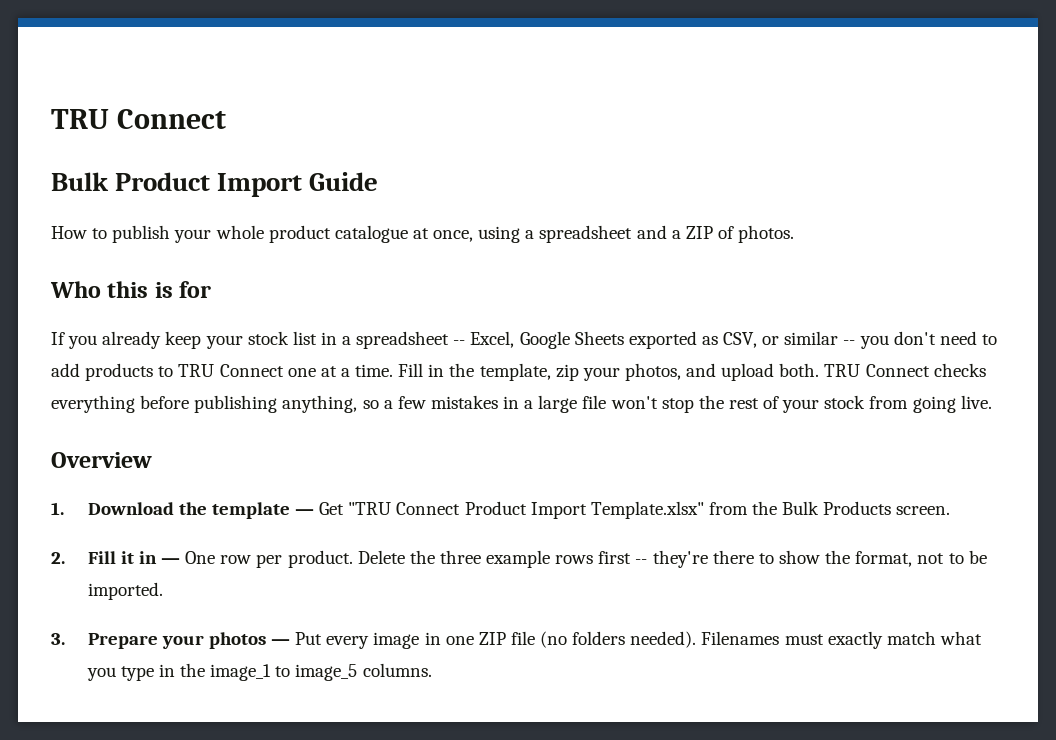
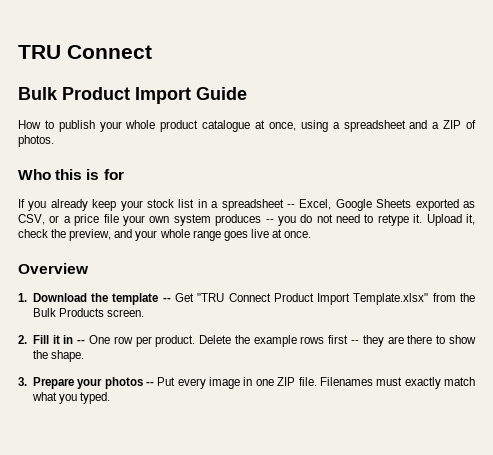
[784,331,997,349] [51,363,986,381] [51,395,992,413] similar -- you don't need to add products to TRU Connect one at a time. Fill in the template, zip your photos, and upload both. TRU Connect checks everything before publishing anything, so a few mistakes in a large file won't stop the rest of your stock from going live. -> [63,214,476,226] [18,229,312,241] a price file your own system produces -- you do not need to retype it. Upload it, check the preview, and your whole range goes live at once.
[295,509,315,515] — -> [162,297,171,302] --
[161,558,181,564] — -> [77,339,86,344] --
[439,550,481,564] three -> (250, 339) none
[652,550,708,568] they're -> [362,335,404,347] they are
[855,550,987,567] [87,582,163,600] format, not to be imported. -> [50,350,84,362] shape.
[271,639,291,645] — -> [145,381,154,386] --
[510,631,697,648] file (no folders needed). -> [298,377,317,386] file.
[120,663,432,681] type in the image_1 to image_5 columns. -> [79,392,110,404] typed.

